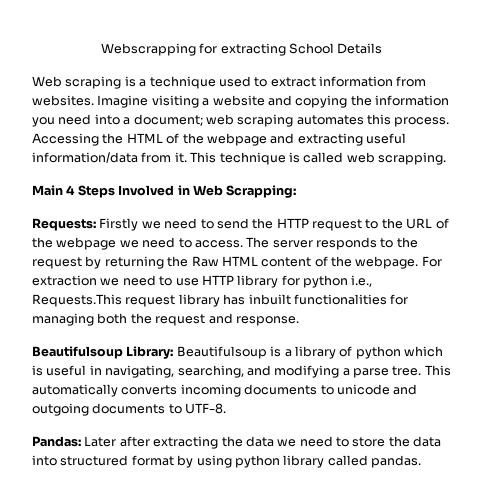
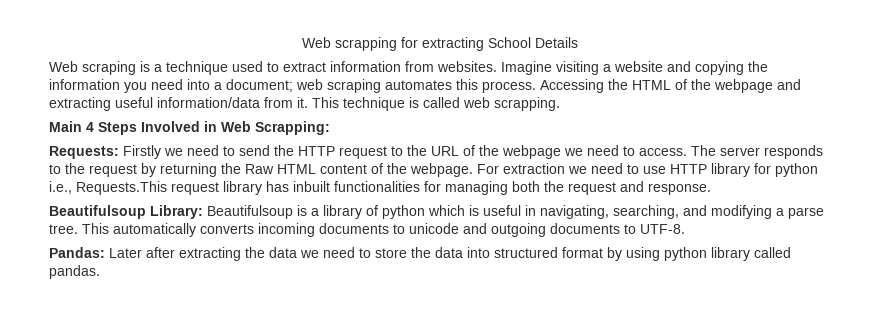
[100,43,196,56] Webscrapping -> [302,37,397,51] Web scrapping

